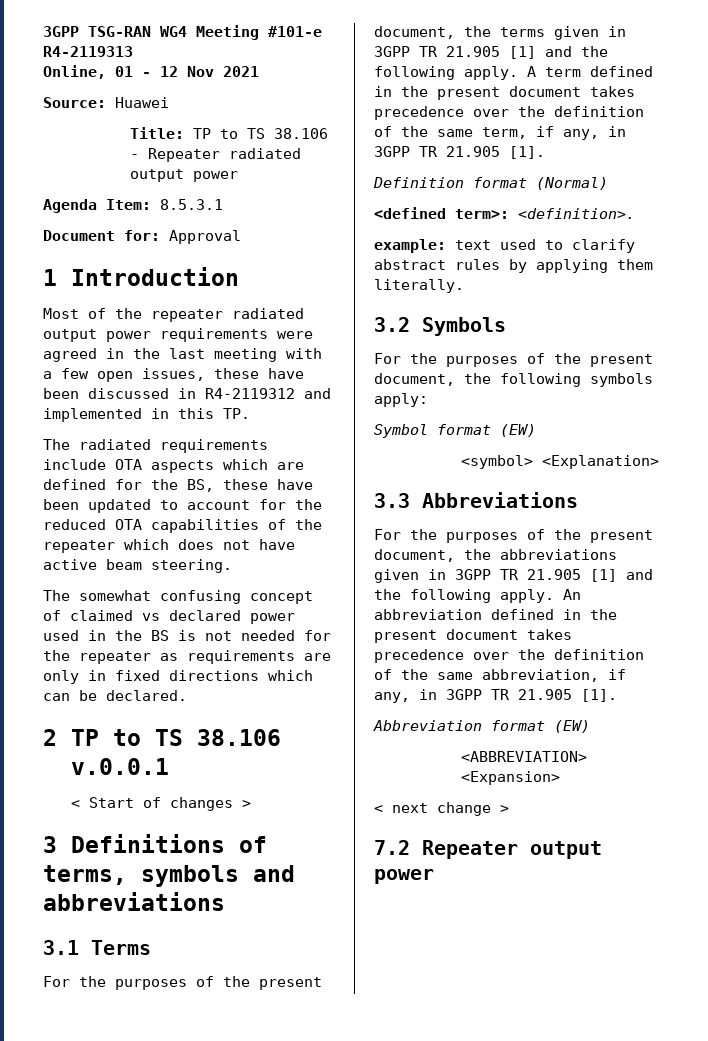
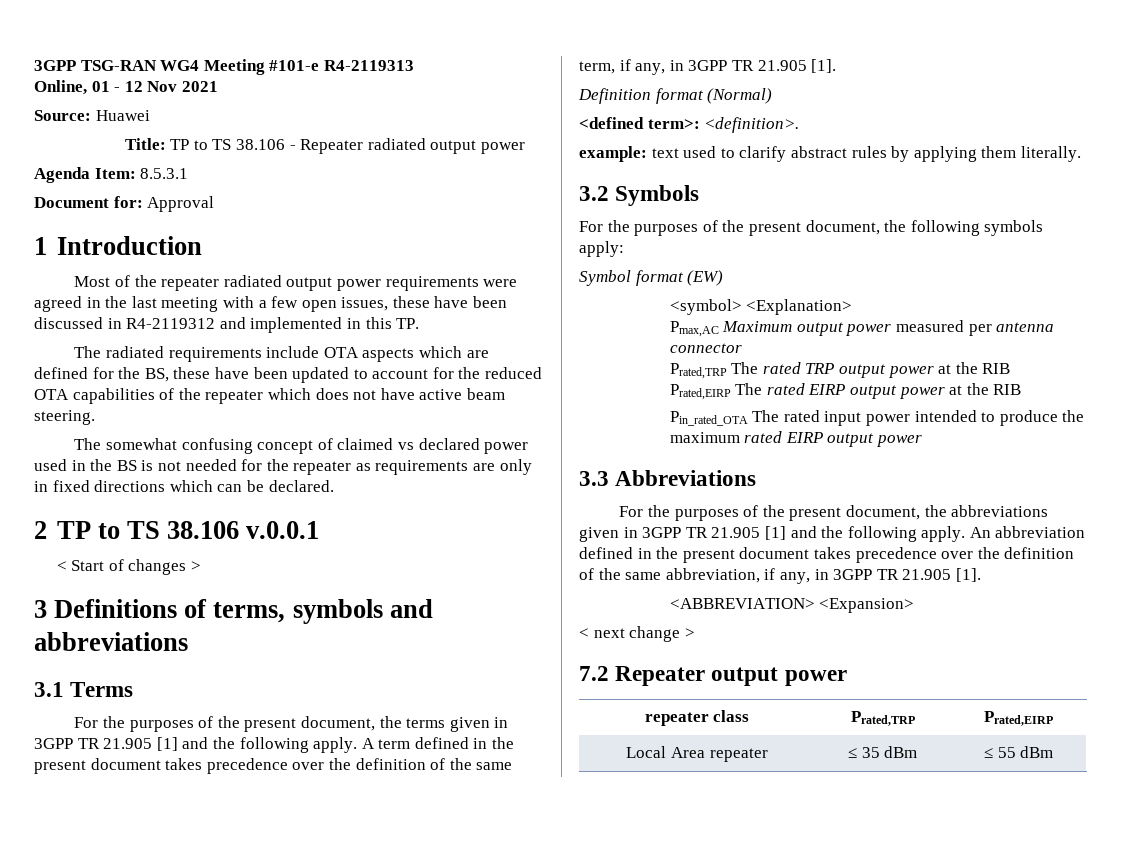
(660, 462) none -> [669,320,1055,337] [669,343,742,353] [669,362,1011,379] [669,383,1022,400] [669,410,1085,426] [669,431,923,447] // Pmax,AC Maximum output power measured per antenna connector // Prated,TRP The rated TRP output power at the RIB // Prated,EIRP The rated EIRP output power at the RIB // Pin_rated_OTA The rated input power intended to produce the maximum rated EIRP output power
[373,720,590,733] // Abbreviation format (EW) -> (981, 575) none
(434, 876) none -> [644,710,750,726] [850,711,915,726] [984,711,1053,726] [626,746,768,762] [847,746,918,758] [983,746,1054,758] // repeater class | Prated,TRP | Prated,EIRP // Local Area repeater | ≤ 35 dBm | ≤ 55 dBm

